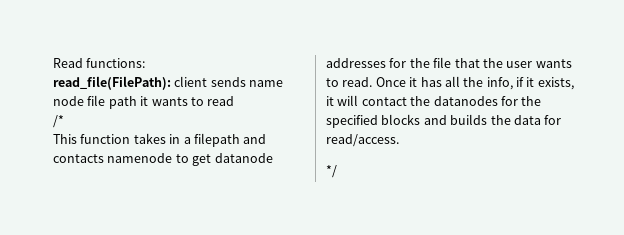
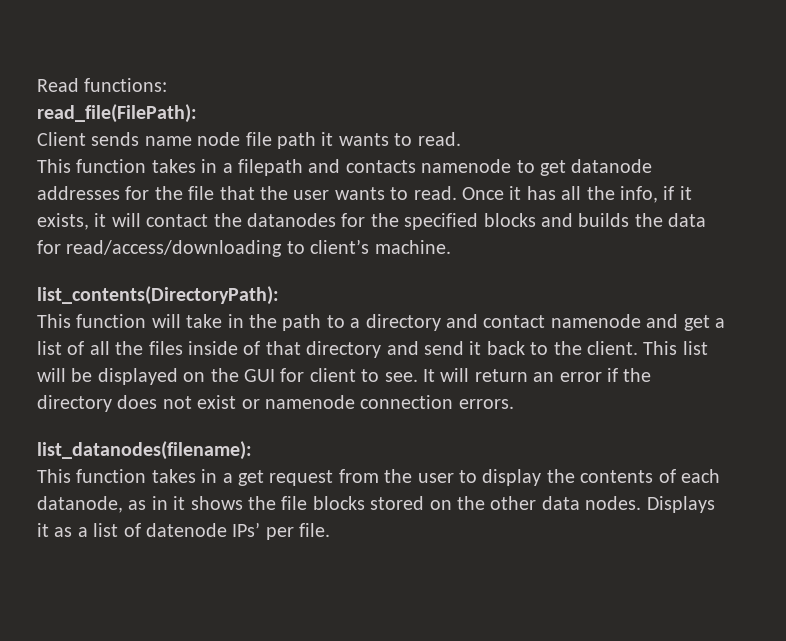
[174,76,208,87] client -> [37,132,86,146] // Client
[207,96,235,106] [53,115,64,128] read // /* -> [417,132,461,146] read.
[326,134,399,147] [326,165,337,178] read/access. // */ -> [66,239,451,257] [37,286,279,305] [37,314,725,331] [37,341,708,358] [37,368,652,385] [37,395,514,412] [37,441,252,460] [37,469,720,486] [37,496,715,513] [37,522,331,540] read/access/downloading to client’s machine. // list_contents(DirectoryPath): // This function will take in the path to a directory and contact namenode and get a list of all the files inside of that directory and send it back to the client. This list will be displayed on the GUI for client to see. It will return an error if the directory does not exist or namenode connection errors. // list_datanodes(filename): // This function takes in a get request from the user to display the contents of each datanode, as in it shows the file blocks stored on the other data nodes. Displays it as a list of datenode IPs’ per file.

